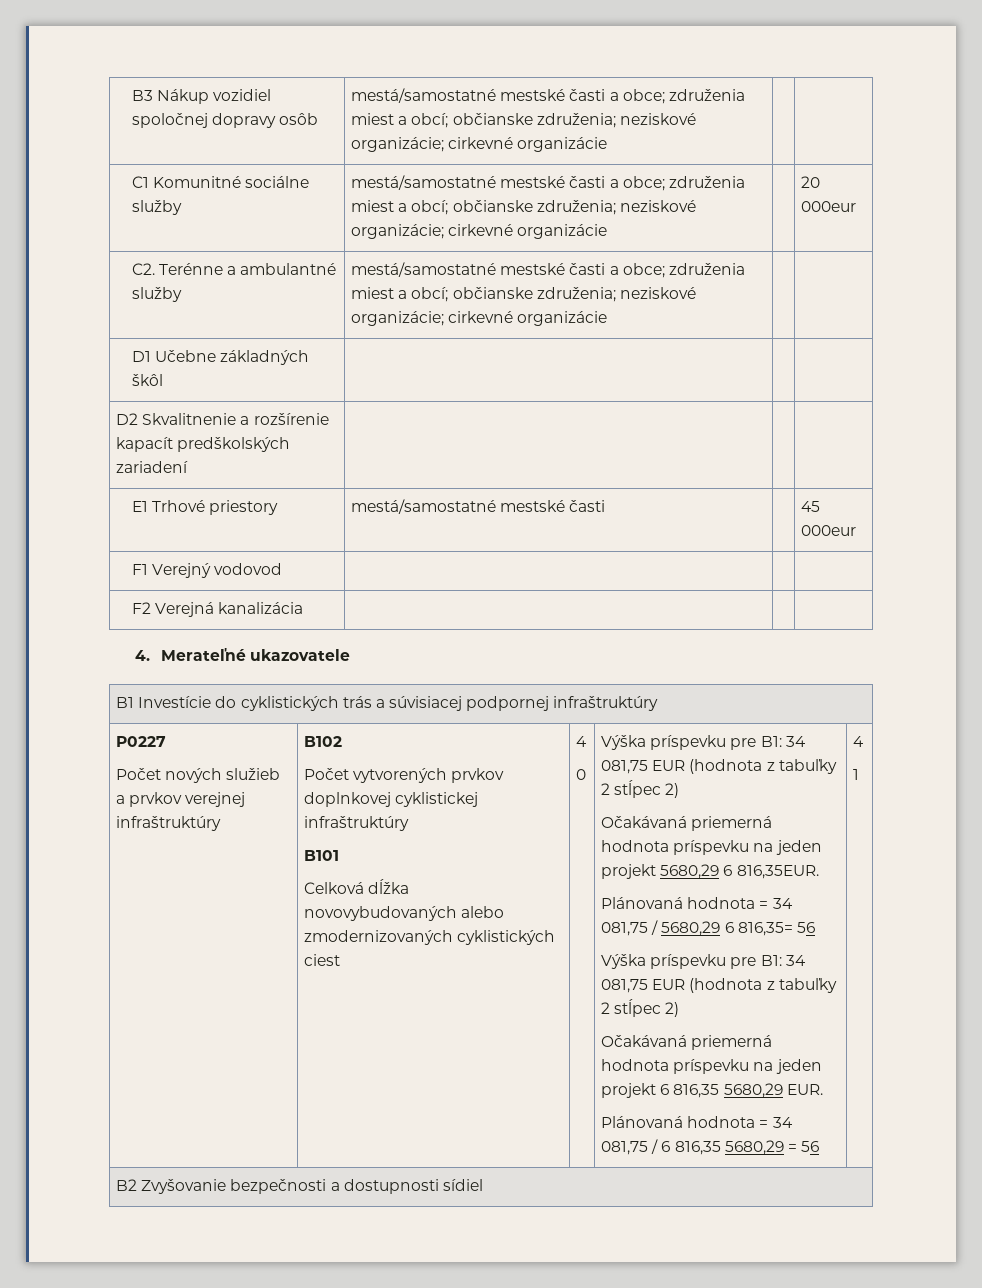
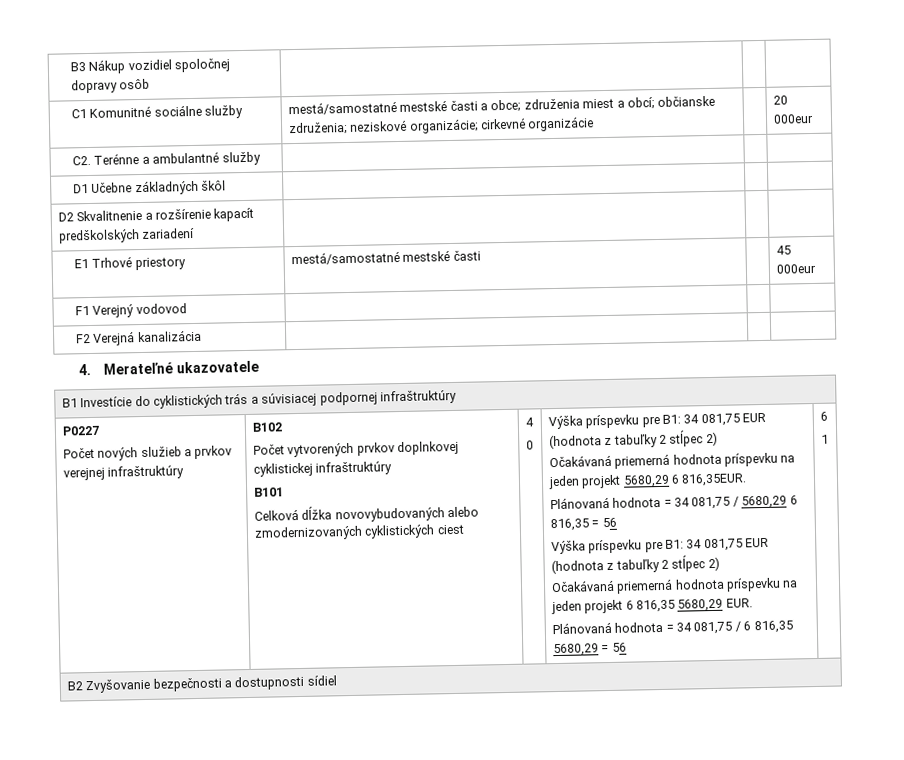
[351,88,745,104] [351,113,696,128] [351,137,608,152] mestá/samostatné mestské časti a obce; združenia miest a obcí; občianske združenia; neziskové organizácie; cirkevné organizácie -> (151, 84) none
[351,262,745,278] [351,287,696,302] [351,311,608,326] mestá/samostatné mestské časti a obce; združenia miest a obcí; občianske združenia; neziskové organizácie; cirkevné organizácie -> (261, 158) none
[737,922,793,936] 816,35= -> [549,518,600,532] 816,35 =
[853,736,865,747] 4 -> [819,411,828,421] 6

